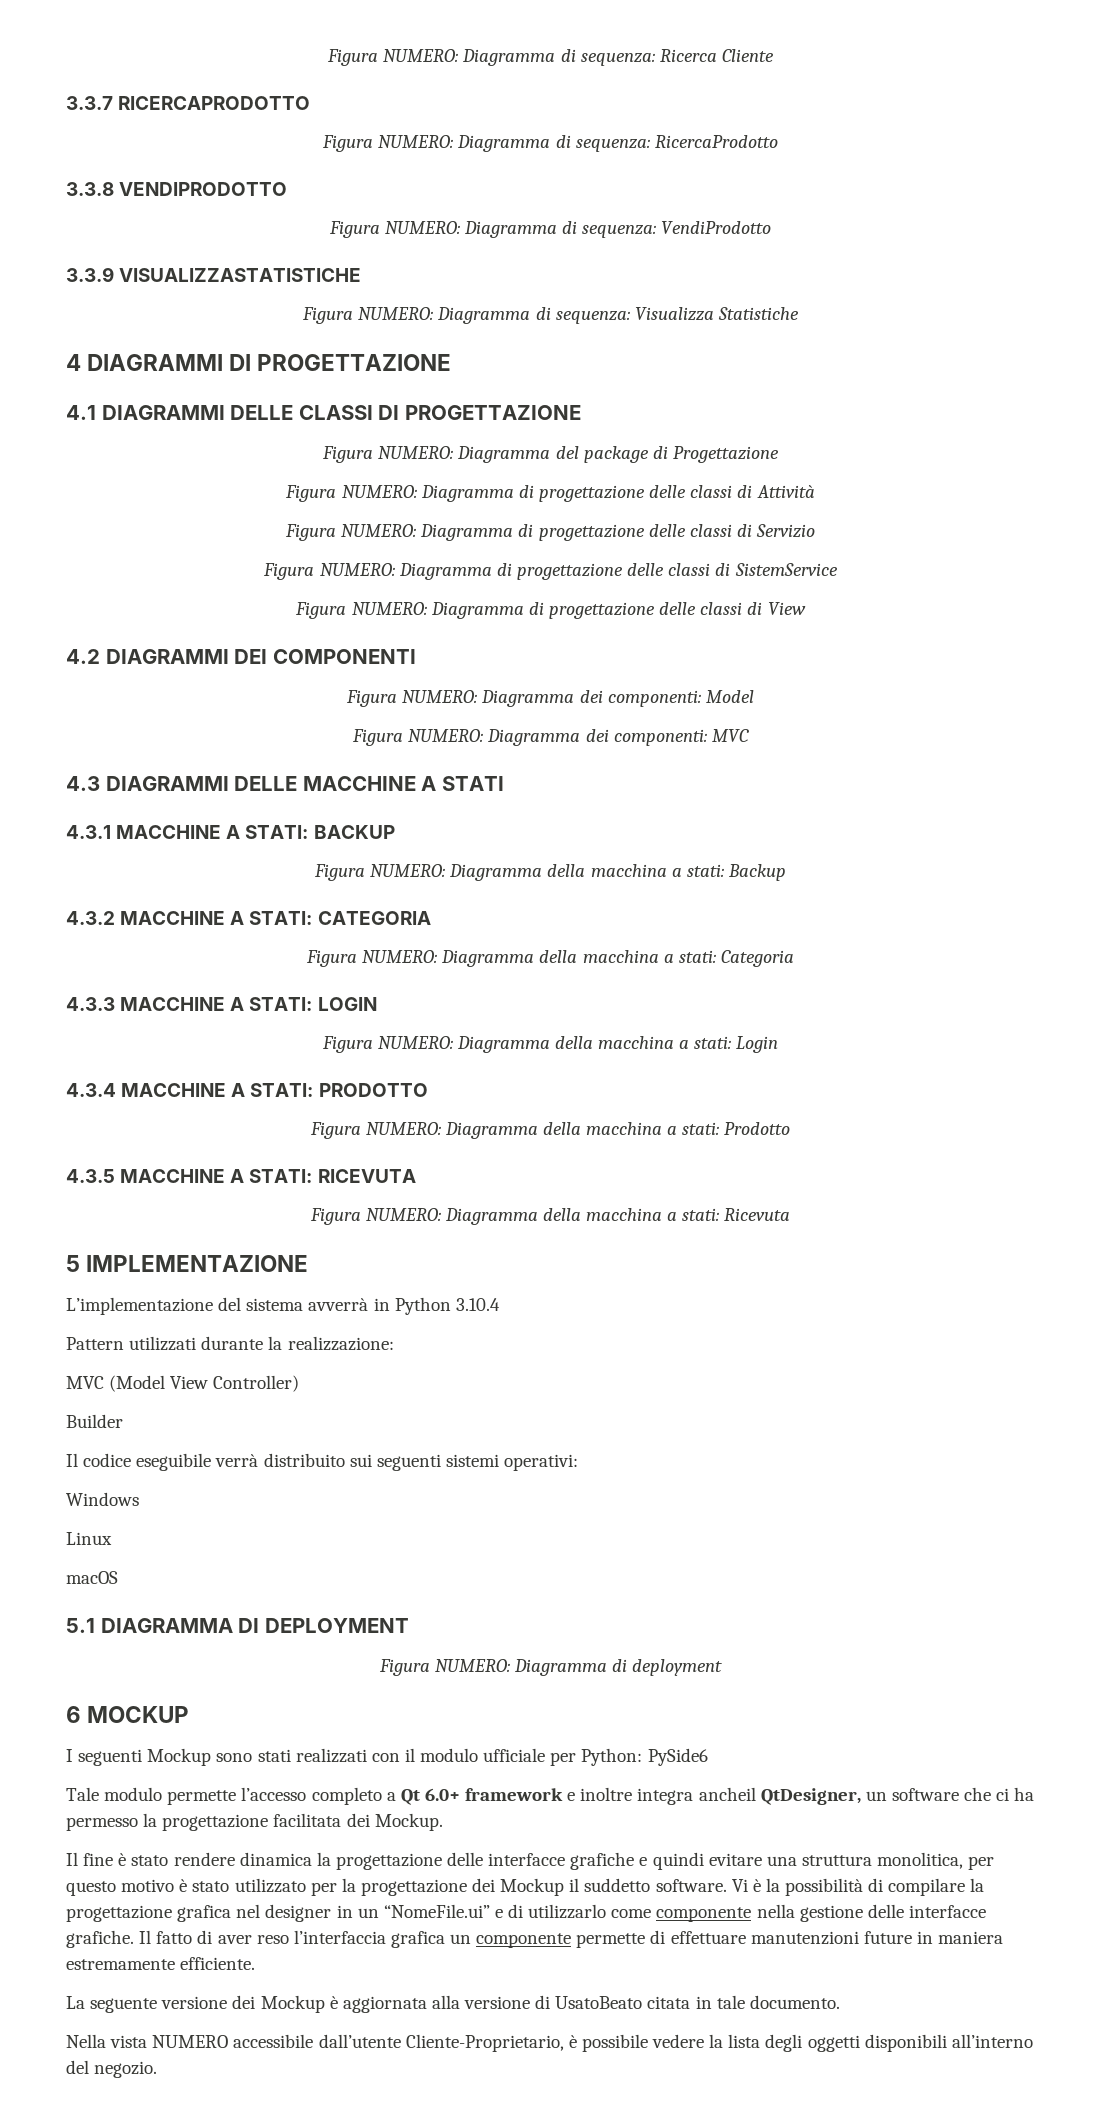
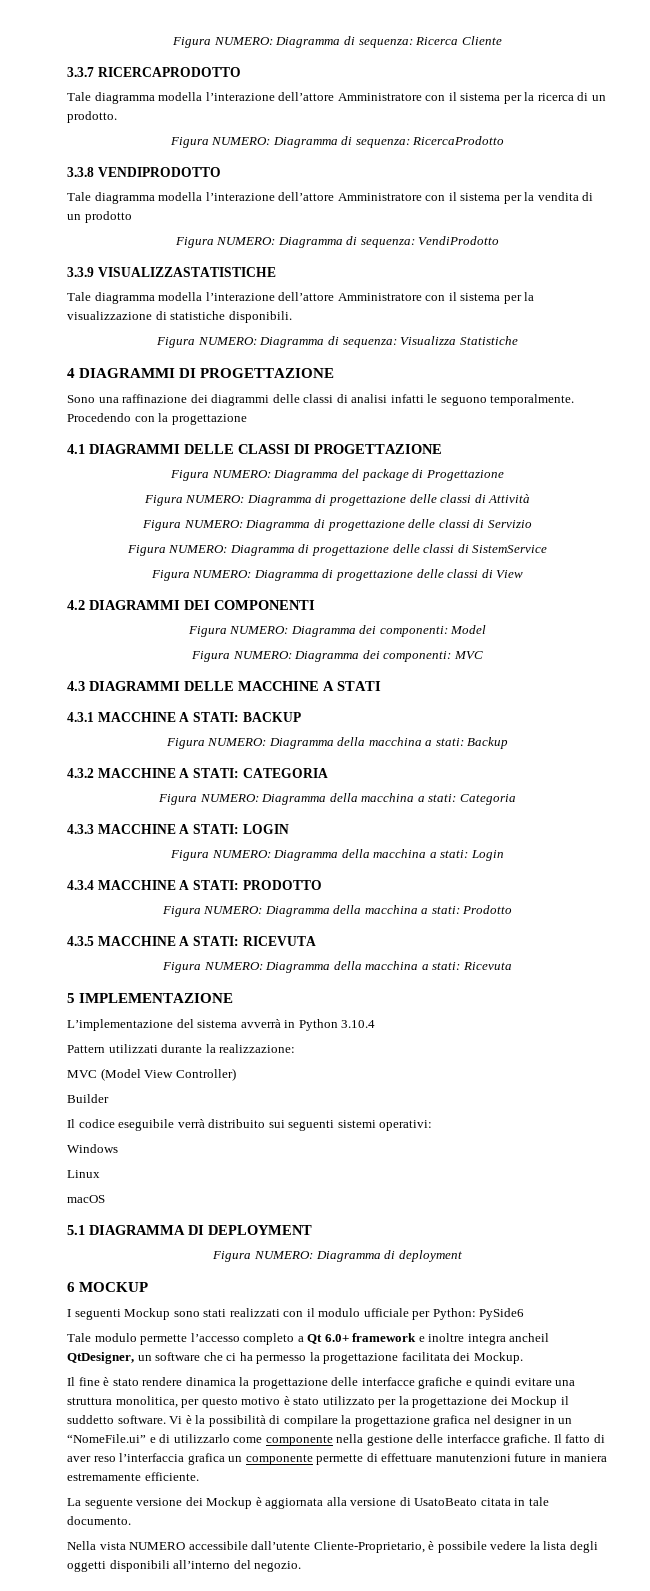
(311, 103) none -> [67,92,606,104] [67,111,117,123] // Tale diagramma modella l’interazione dell’attore Amministratore con il sistema per la ricerca di un prodotto.
(288, 189) none -> [67,192,594,204] [67,211,132,223] // Tale diagramma modella l’interazione dell’attore Amministratore con il sistema per la vendita di un prodotto
(362, 275) none -> [67,292,535,304] [67,311,292,323] // Tale diagramma modella l’interazione dell’attore Amministratore con il sistema per la visualizzazione di statistiche disponibili.
(452, 362) none -> [67,394,575,406] [67,413,247,425] // Sono una raffinazione dei diagrammi delle classi di analisi infatti le seguono temporalmente. Procedendo con la progettazione

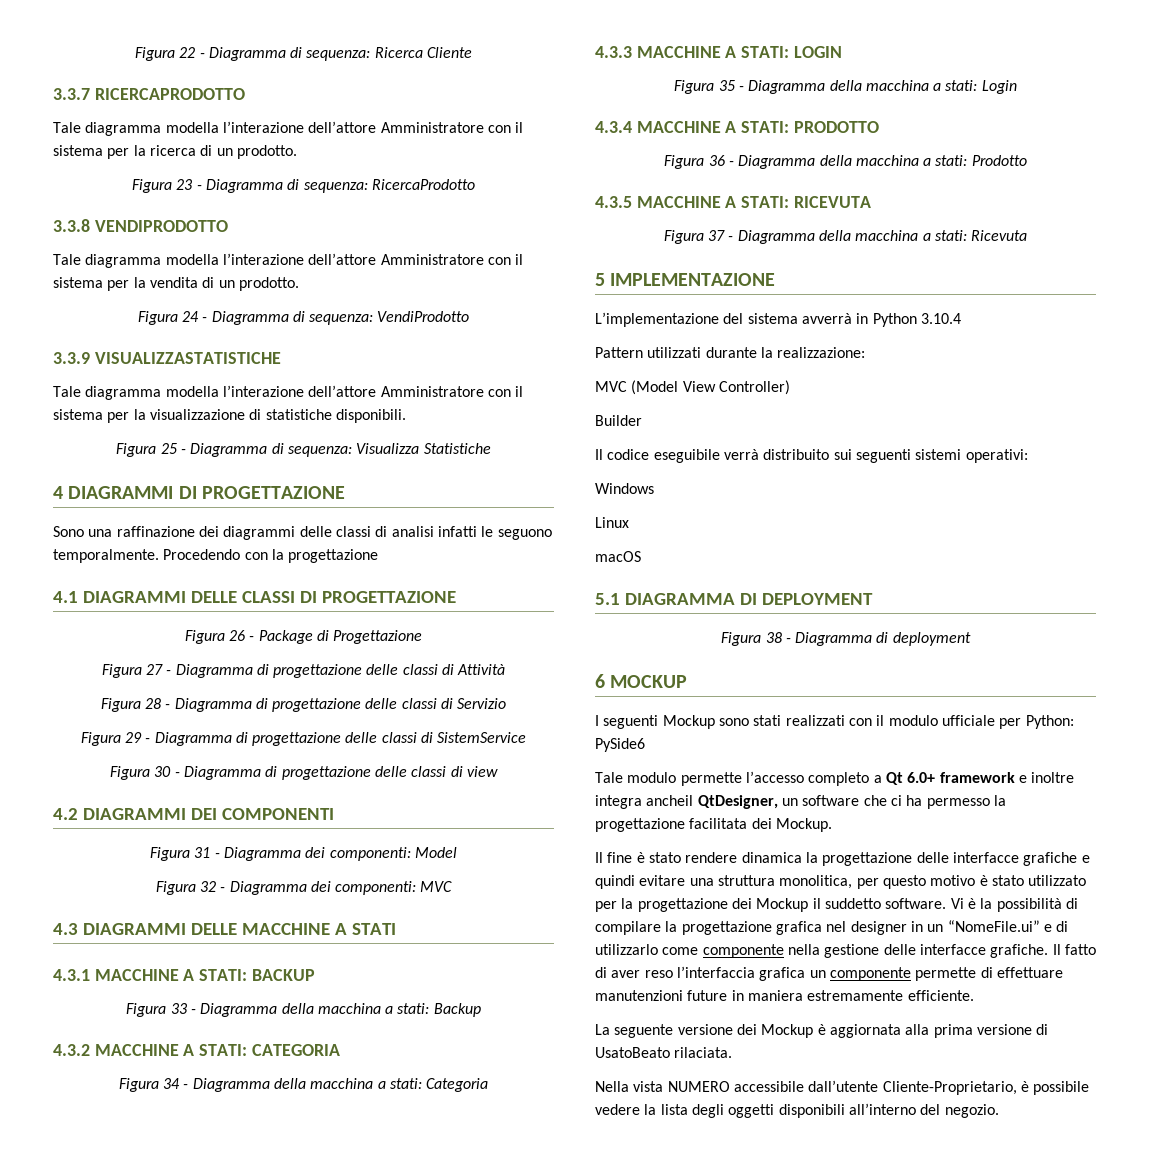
[172,37,273,48] Figura NUMERO: -> [134,47,205,61] Figura 22 -
[211,137,271,145] NUMERO: -> [176,179,202,190] 23 -
[84,211,132,223] [174,237,276,248] prodotto // Figura NUMERO: -> [238,277,299,291] [137,311,208,325] prodotto. // Figura 24 -
[197,337,257,345] NUMERO: -> [160,443,187,454] 25 -
[211,469,409,481] NUMERO: Diagramma del package -> [229,630,313,644] 26 - Package
[185,495,245,503] NUMERO: -> [145,664,172,675] 27 -
[183,520,243,528] NUMERO: -> [144,698,171,709] 28 -
[168,545,228,553] NUMERO: -> [124,732,151,743] 29 -
[192,569,524,581] NUMERO: Diagramma di progettazione delle classi di View -> [154,766,498,780] 30 - Diagramma di progettazione delle classi di view
[229,626,289,634] NUMERO: -> [194,847,220,858] 31 -
[232,651,292,659] NUMERO: -> [199,881,226,892] 32 -
[207,738,267,746] NUMERO: -> [170,1003,196,1014] 33 -
[199,794,259,802] NUMERO: -> [163,1078,189,1089] 34 -
[211,850,271,858] NUMERO: -> [718,80,744,91] 35 -
[203,906,263,914] NUMERO: -> [708,155,734,166] 36 -
[203,962,263,970] NUMERO: -> [708,230,734,241] 37 -
[253,1251,313,1259] NUMERO: -> [765,632,791,643] 38 -
(347, 1501) none -> [933,1024,973,1038] prima
[480,1497,549,1506] [67,1516,131,1525] citata in tale documento. -> [674,1047,733,1058] rilaciata.

